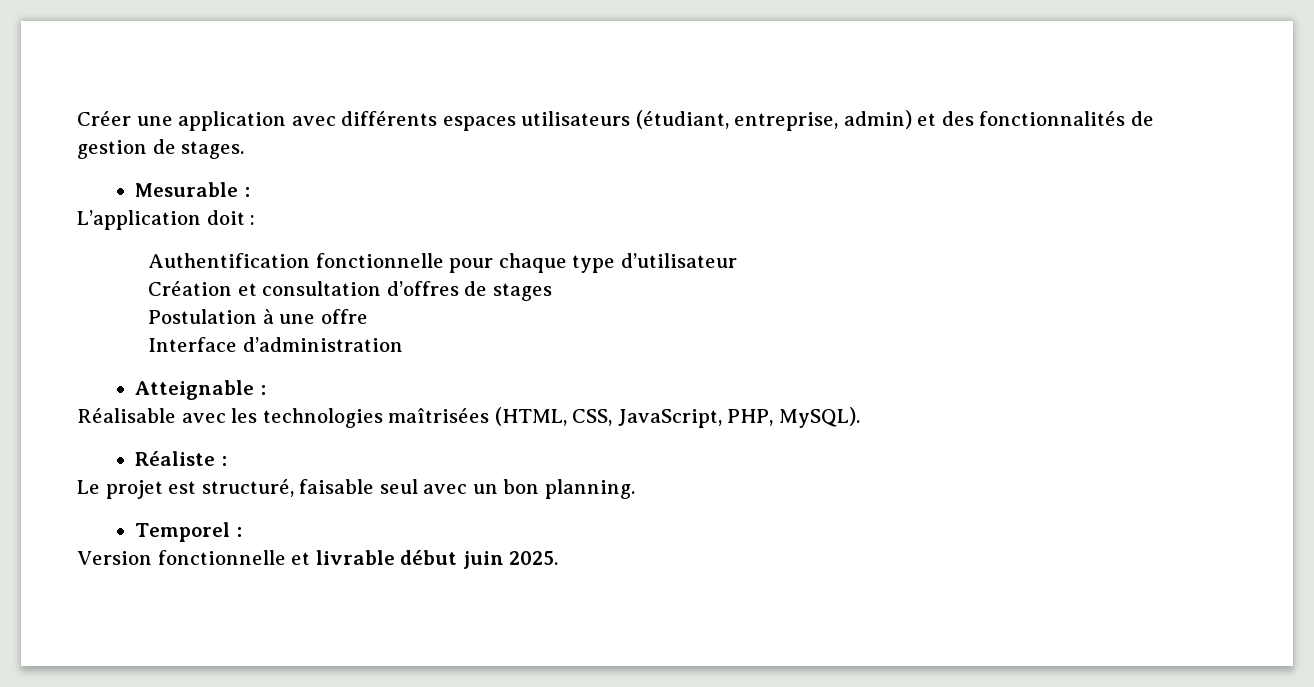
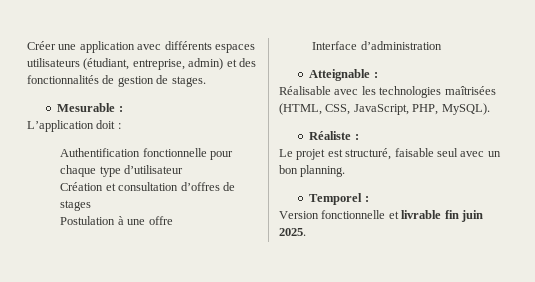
[400,550,458,565] début -> [444,210,459,219] fin

